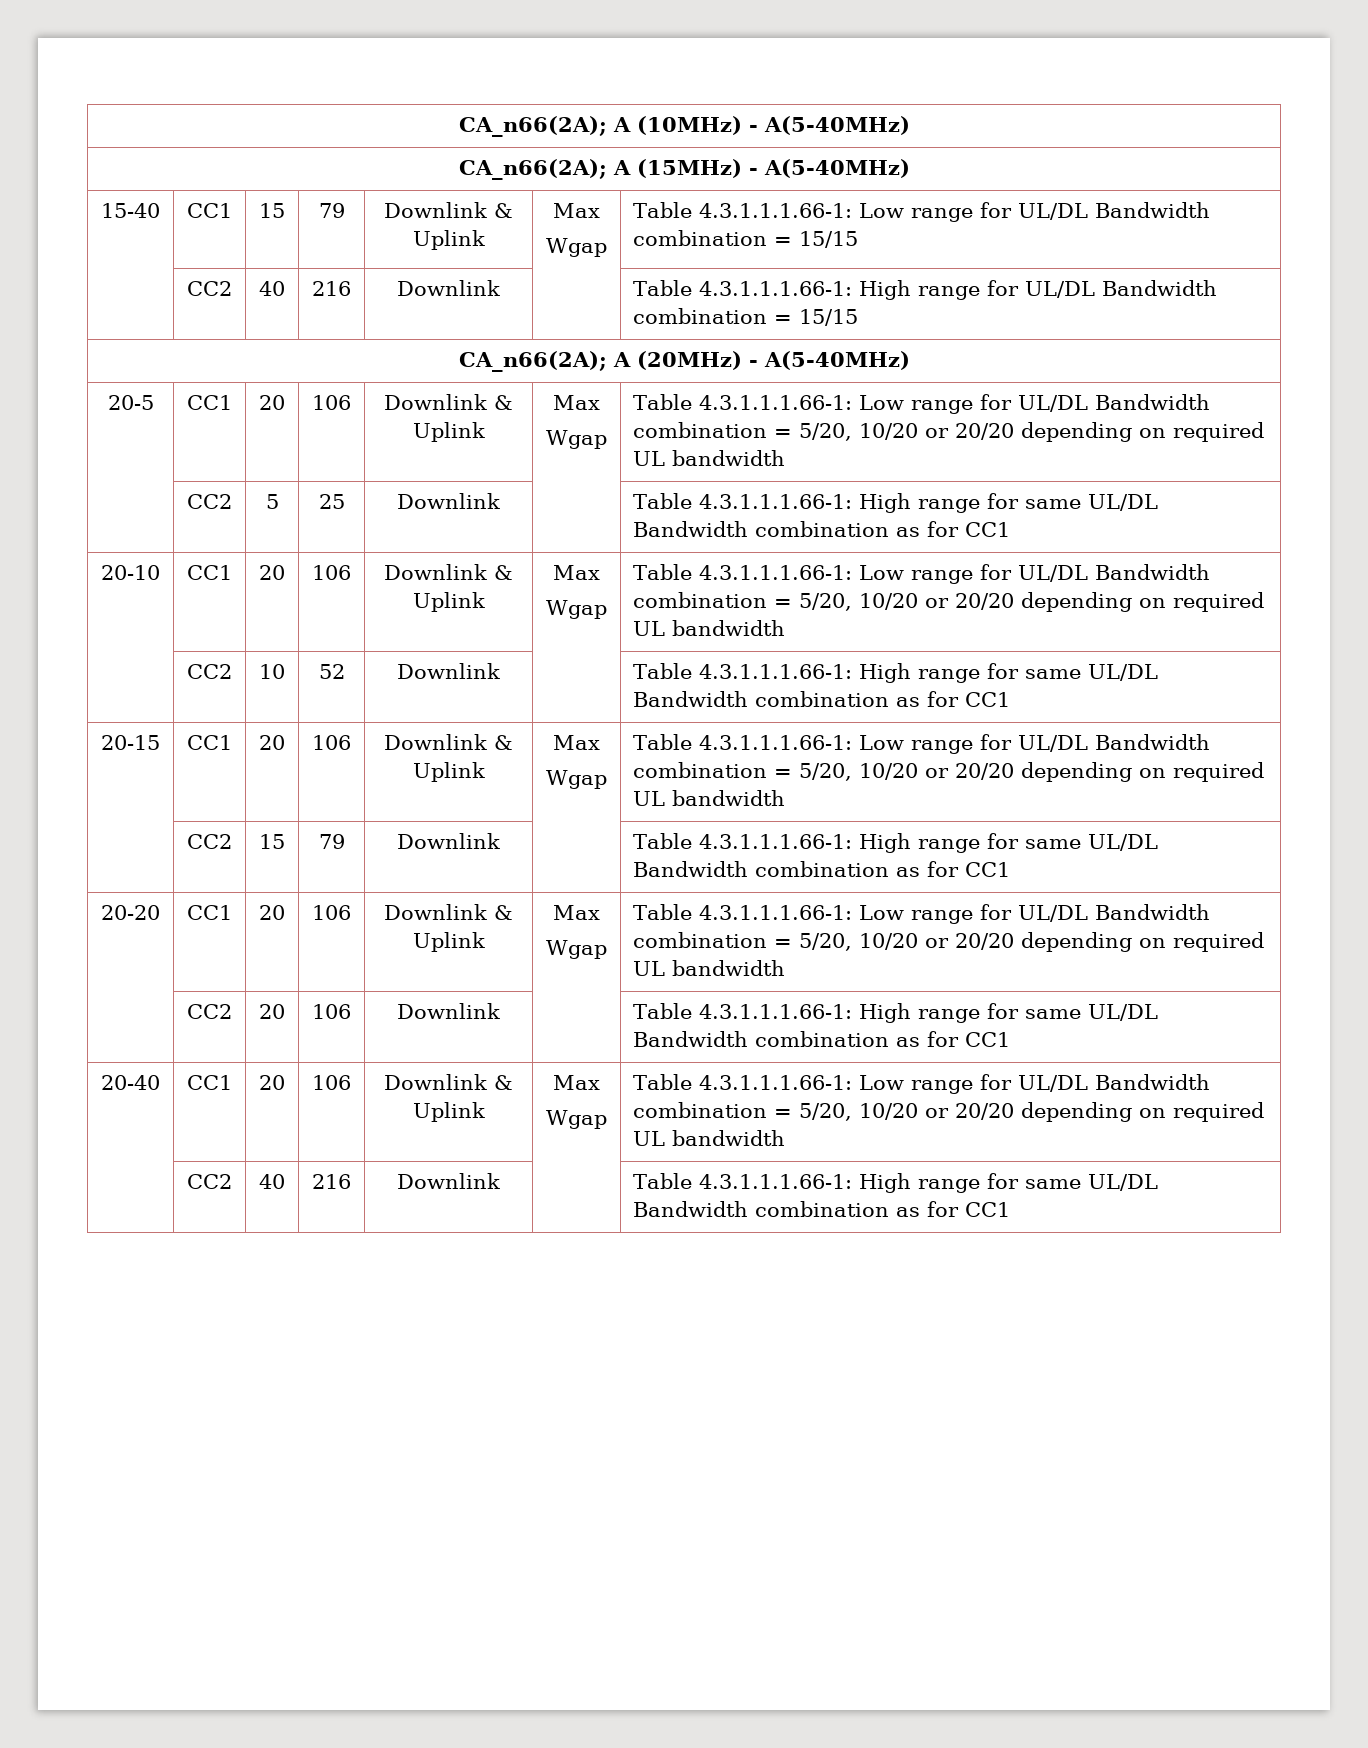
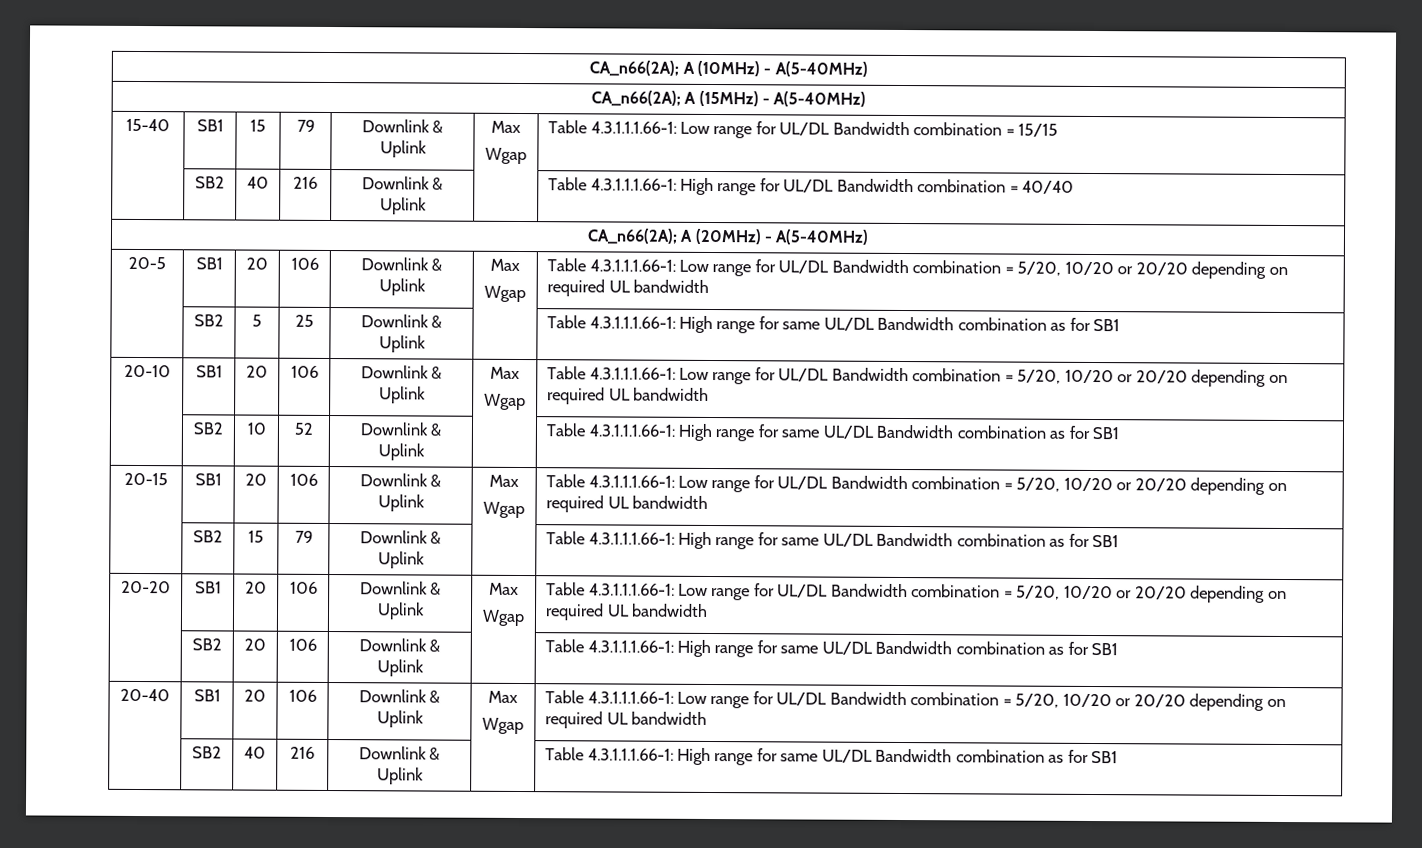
[187,203,232,218] CC1 -> [196,119,224,132] SB1
[187,281,232,296] [259,281,285,296] [312,281,351,296] [397,280,500,296] CC2 | 40 | 216 | Downlink -> [195,176,225,189] [247,176,269,189] [293,176,318,189] [361,176,444,191] [379,197,427,215] SB2 | 40 | 216 | Downlink & Uplink
[799,309,859,326] 15/15 -> [1022,180,1075,194] 40/40
[187,395,232,410] CC1 -> [195,257,223,270] SB1
[187,494,232,509] CC2 -> [194,314,224,327] SB2
(500, 501) none -> [431,315,443,329] [378,335,426,353] & Uplink
[965,522,1011,537] CC1 -> [1093,319,1121,332] SB1
[187,565,232,580] CC1 -> [195,365,223,378] SB1
[187,664,232,679] CC2 -> [193,422,224,435] SB2
(500, 671) none -> [430,423,442,437] [377,443,425,461] & Uplink
[965,692,1011,707] CC1 -> [1092,427,1120,440] SB1
[187,735,232,750] CC1 -> [194,473,222,486] SB1
[187,834,232,849] [259,834,285,849] [318,834,345,849] [397,833,500,849] CC2 | 15 | 79 | Downlink -> [193,530,223,543] [248,530,264,543] [294,530,313,543] [359,530,442,545] [377,551,425,569] SB2 | 15 | 79 | Downlink & Uplink
[965,862,1011,877] CC1 -> [1092,534,1120,548] SB1
[187,905,232,920] CC1 -> [194,581,222,594] SB1
[187,1004,232,1019] [259,1004,285,1019] [312,1004,351,1019] [397,1003,500,1019] CC2 | 20 | 106 | Downlink -> [192,638,222,651] [244,638,266,651] [288,638,317,651] [358,638,441,653] [376,659,424,677] SB2 | 20 | 106 | Downlink & Uplink
[965,1032,1011,1047] CC1 -> [1091,642,1119,656] SB1
[187,1075,232,1090] CC1 -> [193,689,221,702] SB1
[187,1174,232,1189] [259,1174,285,1189] [312,1174,351,1189] [397,1173,500,1189] CC2 | 40 | 216 | Downlink -> [192,746,222,759] [244,746,266,759] [290,746,315,759] [358,746,441,761] [376,767,424,785] SB2 | 40 | 216 | Downlink & Uplink
[965,1202,1011,1217] CC1 -> [1091,750,1119,764] SB1

